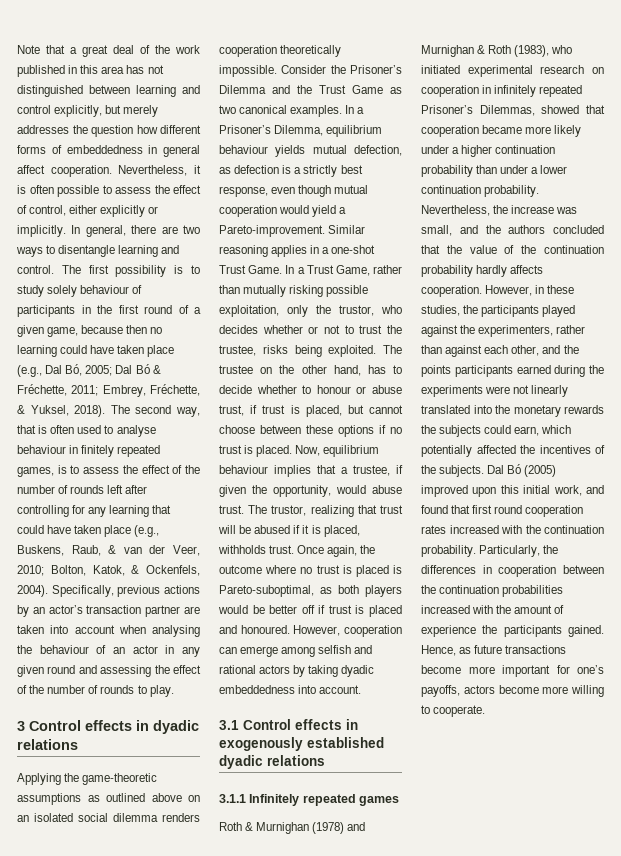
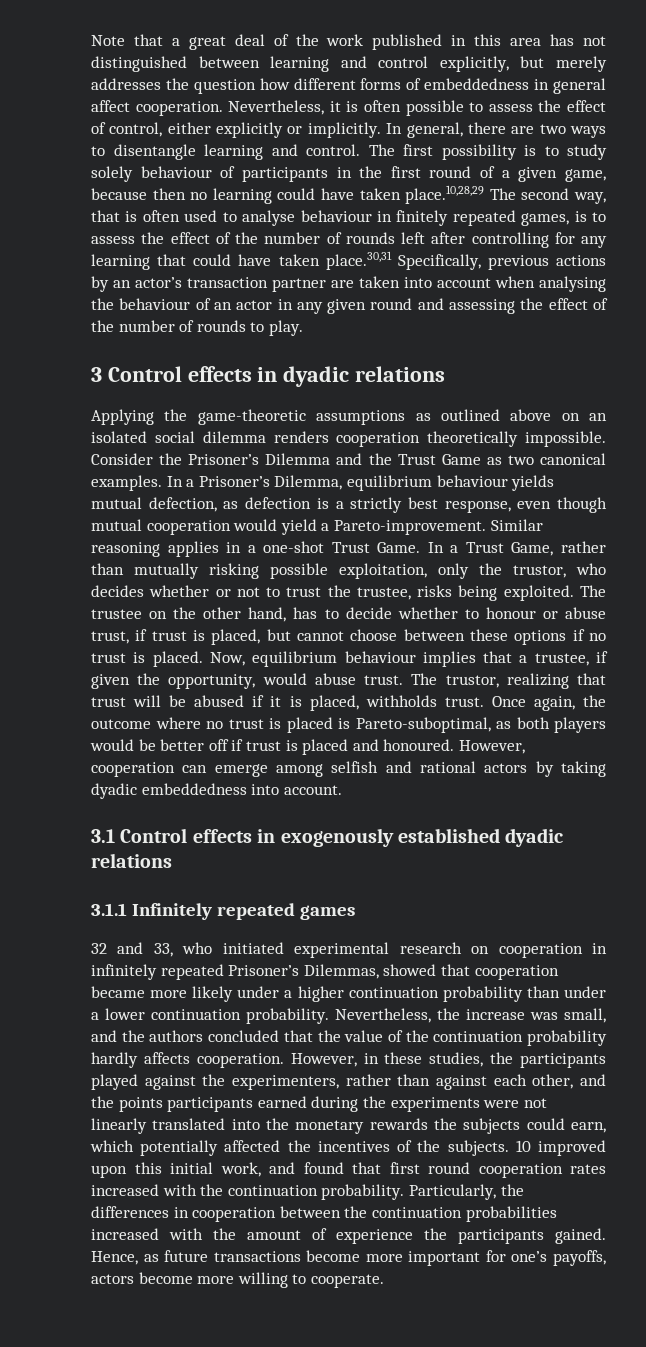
[147,345,175,357] [17,364,161,377] [17,384,201,397] [17,405,106,417] place (e.g., Dal Bó, 2005; Dal Bó & Fréchette, 2011; Embrey, Fréchette, & Yuksel, 2018). -> [405,185,485,204] place.10,28,29
[104,525,160,537] [17,545,200,556] [17,565,200,576] [17,585,48,597] place (e.g., Buskens, Raub, & van der Veer, 2010; Bolton, Katok, & Ockenfels, 2004). -> [325,251,392,270] place.30,31
[219,822,366,834] [421,45,550,57] Roth & Murnighan (1978) and Murnighan & Roth (1983), -> [91,942,173,957] 32 and 33,
[487,464,557,477] Dal Bó (2005) -> [515,1140,531,1152] 10

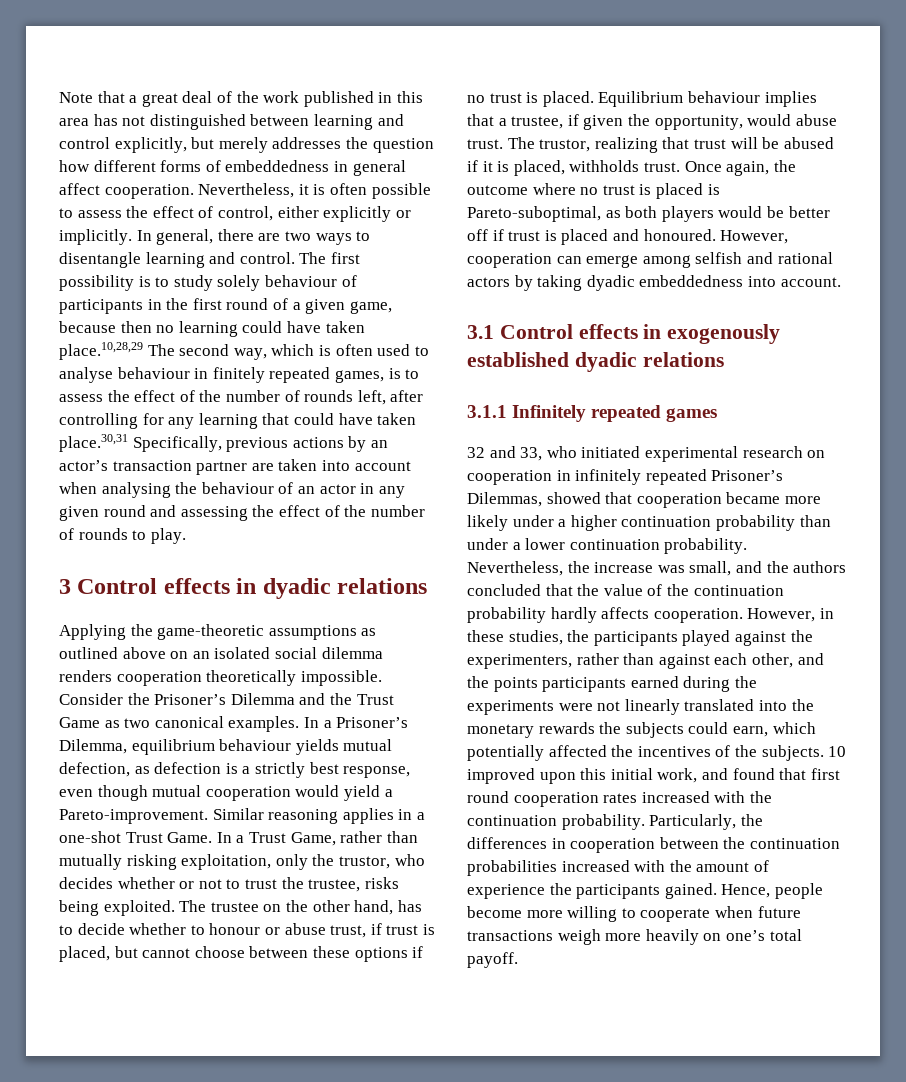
[91,210,120,222] that -> [271,344,315,356] which
[401,232,425,244] left -> [357,390,386,405] left,
[270,563,328,579] possible -> (177, 862) none
[209,651,338,667] Now, equilibrium -> [598,91,684,107] Equilibrium
[143,1250,606,1266] [91,1272,384,1288] as future transactions become more important for one’s payoffs, actors become more willing to cooperate. -> [774,883,823,899] [467,906,801,922] [467,929,802,945] [467,952,518,968] people become more willing to cooperate when future transactions weigh more heavily on one’s total payoff.

